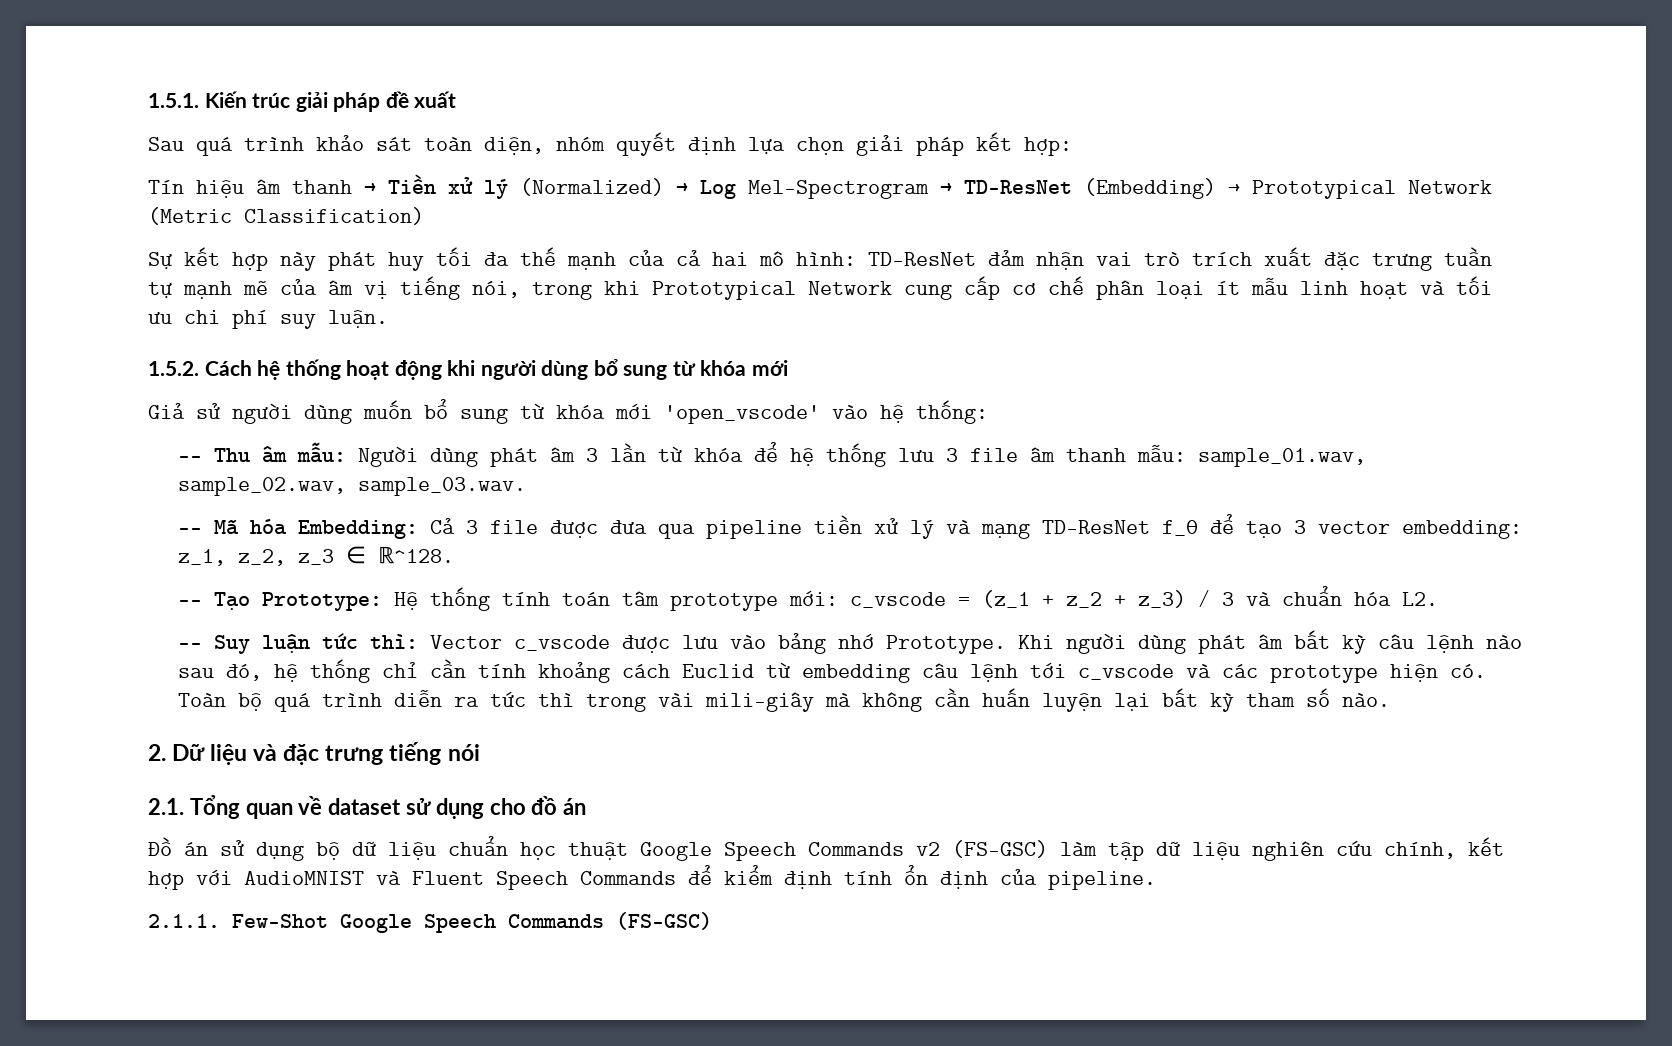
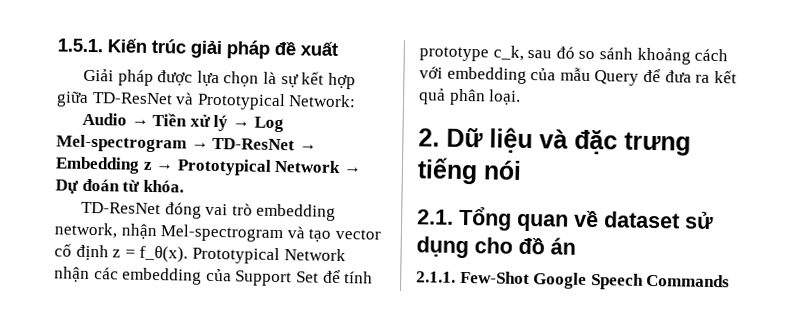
[148,132,1072,156] [148,179,352,198] Sau quá trình khảo sát toàn diện, nhóm quyết định lựa chọn giải pháp kết hợp: // Tín hiệu âm thanh -> [83,68,356,90] [56,91,357,111] [82,112,128,126] Giải pháp được lựa chọn là sự kết hợp giữa TD-ResNet và Prototypical Network: // Audio
[520,178,664,196] (Normalized) -> (229, 123) none
[748,180,929,199] Mel-Spectrogram -> [56,134,187,153] Mel-spectrogram
[1084,178,1492,199] [148,207,424,225] [148,247,1492,271] [148,276,1492,300] [148,310,388,329] [148,359,788,380] [148,399,988,424] [177,442,1366,467] [177,477,526,496] [177,514,1522,539] [177,546,454,566] [177,586,1438,611] [177,630,1522,654] [177,659,1486,683] [177,688,1390,712] (Embedding) → Prototypical Network (Metric Classification) // Sự kết hợp này phát huy tối đa thế mạnh của cả hai mô hình: TD-ResNet đảm nhận vai trò trích xuất đặc trưng tuần tự mạnh mẽ của âm vị tiếng nói, trong khi Prototypical Network cung cấp cơ chế phân loại ít mẫu linh hoạt và tối ưu chi phí suy luận. // 1.5.2. Cách hệ thống hoạt động khi người dùng bổ sung từ khóa mới // Giả sử người dùng muốn bổ sung từ khóa mới 'open_vscode' vào hệ thống: // -- Thu âm mẫu: Người dùng phát âm 3 lần từ khóa để hệ thống lưu 3 file âm thanh mẫu: sample_01.wav, sample_02.wav, sample_03.wav. // -- Mã hóa Embedding: Cả 3 file được đưa qua pipeline tiền xử lý và mạng TD-ResNet f_θ để tạo 3 vector embedding: z_1, z_2, z_3 ∈ ℝ^128. // -- Tạo Prototype: Hệ thống tính toán tâm prototype mới: c_vscode = (z_1 + z_2 + z_3) / 3 và chuẩn hóa L2. // -- Suy luận tức thì: Vector c_vscode được lưu vào bảng nhớ Prototype. Khi người dùng phát âm bất kỳ câu lệnh nào sau đó, hệ thống chỉ cần tính khoảng cách Euclid từ embedding câu lệnh tới c_vscode và các prototype hiện có. Toàn bộ quá trình diễn ra tức thì trong vài mili-giây mà không cần huấn luyện lại bất kỳ tham số nào. -> [298,144,317,151] [55,156,361,176] [55,178,184,194] [81,201,337,221] [54,222,381,243] [54,243,346,265] [54,266,374,287] [419,45,729,65] [419,66,737,86] [418,88,522,106] → Embedding z → Prototypical Network → Dự đoán từ khóa. // TD-ResNet đóng vai trò embedding network, nhận Mel-spectrogram và tạo vector cố định z = f_θ(x). Prototypical Network nhận các embedding của Support Set để tính prototype c_k, sau đó so sánh khoảng cách với embedding của mẫu Query để đưa ra kết quả phân loại.
[148,836,1504,861] [148,865,1156,890] // Đồ án sử dụng bộ dữ liệu chuẩn học thuật Google Speech Commands v2 (FS-GSC) làm tập dữ liệu nghiên cứu chính, kết hợp với AudioMNIST và Fluent Speech Commands để kiểm định tính ổn định của pipeline. -> (576, 246) none
[616,912,712,930] (FS-GSC) -> (731, 280) none

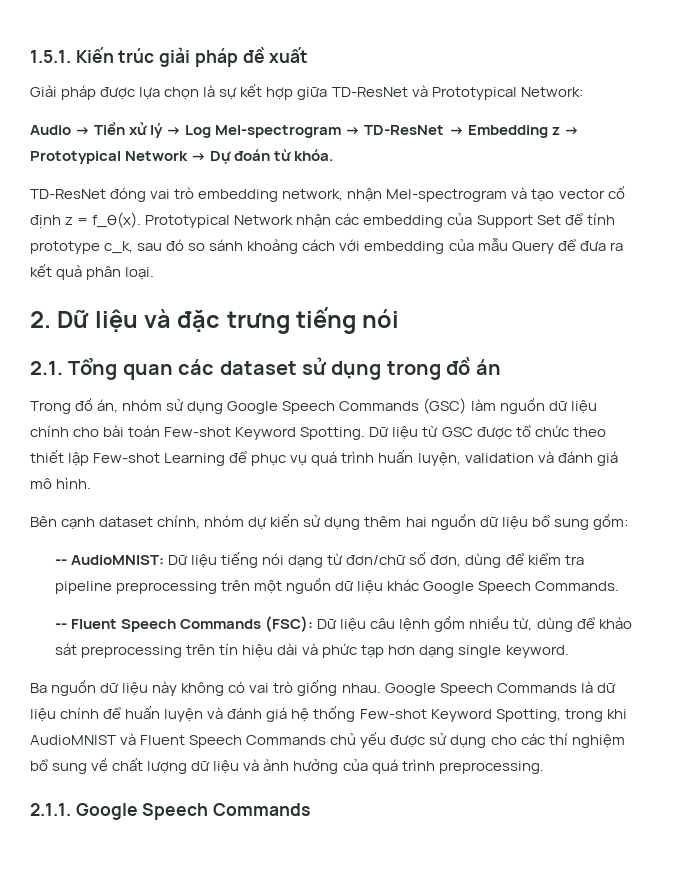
[574,210,599,228] về -> [178,359,215,375] các
[474,237,513,254] cho -> [386,361,441,380] trong
[416,270,530,285] 2.1.1. Few-Shot -> [30,398,597,414] [30,425,606,440] [30,450,618,466] [30,477,92,489] [30,514,628,530] [54,552,584,568] [54,578,620,594] [54,616,632,632] [54,643,569,658] [30,680,616,696] [30,706,627,722] [30,732,625,748] [30,758,544,774] [30,803,71,816] Trong đồ án, nhóm sử dụng Google Speech Commands (GSC) làm nguồn dữ liệu chính cho bài toán Few-shot Keyword Spotting. Dữ liệu từ GSC được tổ chức theo thiết lập Few-shot Learning để phục vụ quá trình huấn luyện, validation và đánh giá mô hình. // Bên cạnh dataset chính, nhóm dự kiến sử dụng thêm hai nguồn dữ liệu bổ sung gồm: // -- AudioMNIST: Dữ liệu tiếng nói dạng từ đơn/chữ số đơn, dùng để kiểm tra pipeline preprocessing trên một nguồn dữ liệu khác Google Speech Commands. // -- Fluent Speech Commands (FSC): Dữ liệu câu lệnh gồm nhiều từ, dùng để khảo sát preprocessing trên tín hiệu dài và phức tạp hơn dạng single keyword. // Ba nguồn dữ liệu này không có vai trò giống nhau. Google Speech Commands là dữ liệu chính để huấn luyện và đánh giá hệ thống Few-shot Keyword Spotting, trong khi AudioMNIST và Fluent Speech Commands chủ yếu được sử dụng cho các thí nghiệm bổ sung về chất lượng dữ liệu và ảnh hưởng của quá trình preprocessing. // 2.1.1.

